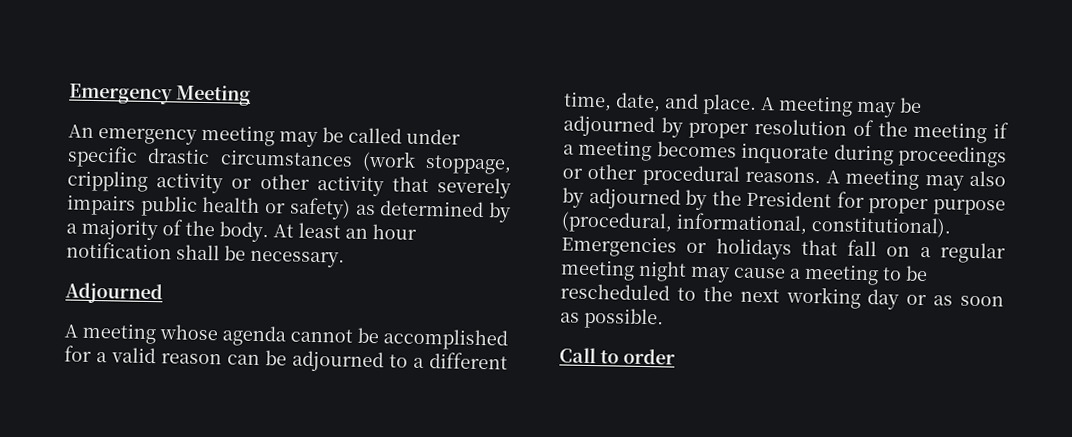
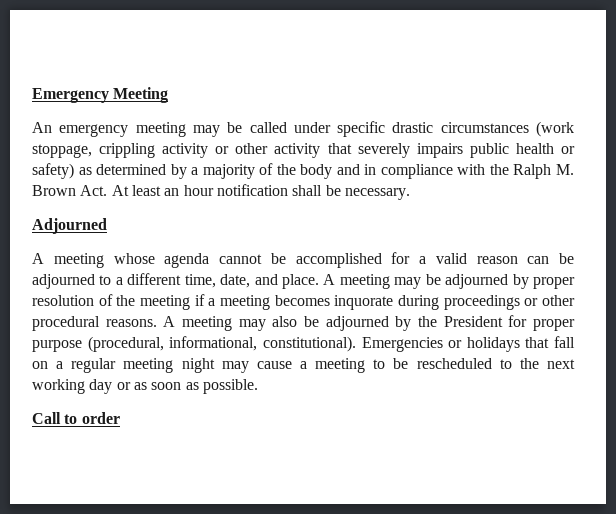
[219,221,269,243] body. -> [300,164,575,179] [32,185,108,196] body and in compliance with the Ralph M. Brown Act.
[562,187,584,208] by -> [303,316,319,327] be

